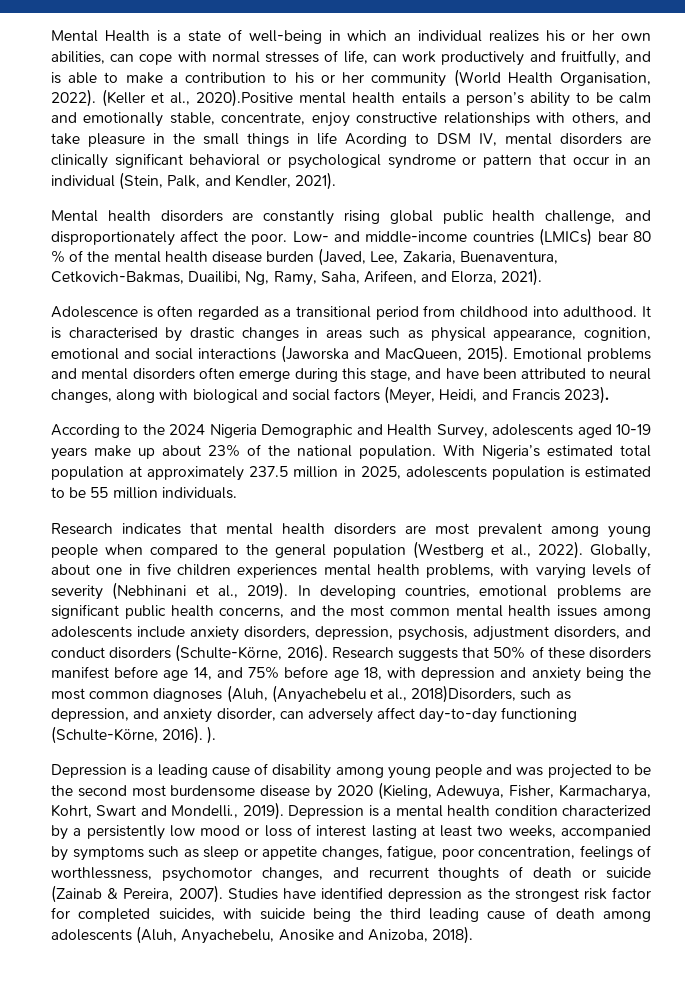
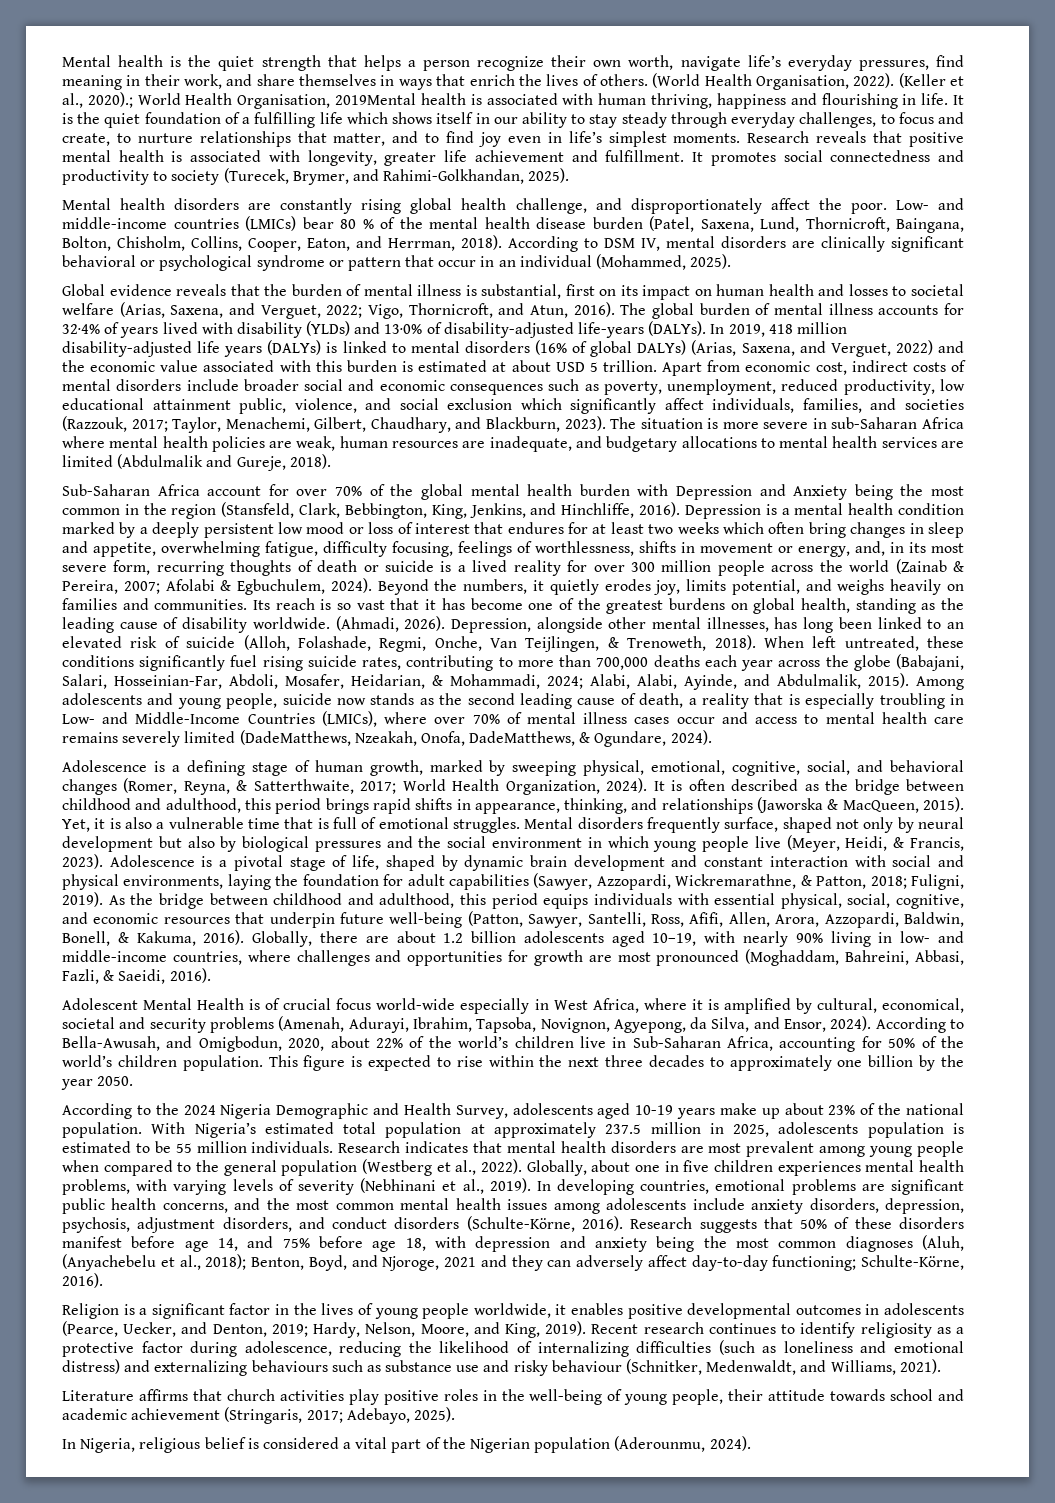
[51,29,651,44] [51,50,651,66] [51,72,447,87] Mental Health is a state of well-being in which an individual realizes his or her own abilities, can cope with normal stresses of life, can work productively and fruitfully, and is able to make a contribution to his or her community -> [62,55,964,71] [62,74,648,90] Mental health is the quiet strength that helps a person recognize their own worth, navigate life’s everyday pressures, find meaning in their work, and share themselves in ways that enrich the lives of others.
[196,89,652,107] [51,112,652,127] [51,132,651,147] [51,153,652,169] [51,172,336,190] 2020).Positive mental health entails a person’s ability to be calm and emotionally stable, concentrate, enjoy constructive relationships with others, and take pleasure in the small things in life Acording to DSM IV, mental disorders are clinically significant behavioral or psychological syndrome or pattern that occur in an individual (Stein, Palk, and Kendler, 2021). -> [87,92,965,109] [62,112,965,128] [62,131,965,147] [62,150,965,166] [62,168,570,185] 2020).; World Health Organisation, 2019Mental health is associated with human thriving, happiness and flourishing in life. It is the quiet foundation of a fulfilling life which shows itself in our ability to stay steady through everyday challenges, to focus and create, to nurture relationships that matter, and to find joy even in life’s simplest moments. Research reveals that positive mental health is associated with longevity, greater life achievement and fulfillment. It promotes social connectedness and productivity to society (Turecek, Brymer, and Rahimi-Golkhandan, 2025).
[442,210,484,224] public -> (453, 206) none
[318,248,558,266] [51,268,543,286] [51,305,651,320] [51,327,651,342] [51,345,651,363] [51,367,651,382] [51,386,610,404] (Javed, Lee, Zakaria, Buenaventura, Cetkovich-Bakmas, Duailibi, Ng, Ramy, Saha, Arifeen, and Elorza, 2021). // Adolescence is often regarded as a transitional period from childhood into adulthood. It is characterised by drastic changes in areas such as physical appearance, cognition, emotional and social interactions (Jaworska and MacQueen, 2015). Emotional problems and mental disorders often emerge during this stage, and have been attributed to neural changes, along with biological and social factors (Meyer, Heidi, and Francis 2023). -> [649,216,964,233] [62,235,964,252] [62,254,732,271] [62,284,964,300] [62,302,964,319] [62,321,847,338] [62,340,964,357] [62,360,966,376] [62,379,966,395] [62,398,965,414] [62,416,964,433] [62,436,964,452] [62,454,331,471] [62,484,964,500] [62,502,965,519] [62,522,965,538] [62,541,964,557] [62,559,965,576] [62,578,965,595] [62,598,964,614] [62,616,965,633] [62,635,964,652] [62,654,965,671] [62,673,964,690] [62,693,964,709] [62,711,964,727] [62,730,712,747] [62,760,964,776] [62,778,965,795] [62,797,964,814] [62,817,965,833] [62,835,965,852] [62,854,964,871] [62,873,965,890] [62,892,964,909] [62,911,964,928] [62,930,964,947] [62,949,964,966] [62,968,211,984] [62,998,964,1014] [62,1016,964,1033] [62,1036,965,1052] [62,1055,965,1071] [61,1076,134,1090] (Patel, Saxena, Lund, Thornicroft, Baingana, Bolton, Chisholm, Collins, Cooper, Eaton, and Herrman, 2018). According to DSM IV, mental disorders are clinically significant behavioral or psychological syndrome or pattern that occur in an individual (Mohammed, 2025). // Global evidence reveals that the burden of mental illness is substantial, first on its impact on human health and losses to societal welfare (Arias, Saxena, and Verguet, 2022; Vigo, Thornicroft, and Atun, 2016). The global burden of mental illness accounts for 32·4% of years lived with disability (YLDs) and 13·0% of disability-adjusted life-years (DALYs). In 2019, 418 million disability-adjusted life years (DALYs) is linked to mental disorders (16% of global DALYs) (Arias, Saxena, and Verguet, 2022) and the economic value associated with this burden is estimated at about USD 5 trillion. Apart from economic cost, indirect costs of mental disorders include broader social and economic consequences such as poverty, unemployment, reduced productivity, low educational attainment public, violence, and social exclusion which significantly affect individuals, families, and societies (Razzouk, 2017; Taylor, Menachemi, Gilbert, Chaudhary, and Blackburn, 2023). The situation is more severe in sub-Saharan Africa where mental health policies are weak, human resources are inadequate, and budgetary allocations to mental health services are limited (Abdulmalik and Gureje, 2018). // Sub-Saharan Africa account for over 70% of the global mental health burden with Depression and Anxiety being the most common in the region (Stansfeld, Clark, Bebbington, King, Jenkins, and Hinchliffe, 2016). Depression is a mental health condition marked by a deeply persistent low mood or loss of interest that endures for at least two weeks which often bring changes in sleep and appetite, overwhelming fatigue, difficulty focusing, feelings of worthlessness, shifts in movement or energy, and, in its most severe form, recurring thoughts of death or suicide is a lived reality for over 300 million people across the world (Zainab & Pereira, 2007; Afolabi & Egbuchulem, 2024). Beyond the numbers, it quietly erodes joy, limits potential, and weighs heavily on families and communities. Its reach is so vast that it has become one of the greatest burdens on global health, standing as the leading cause of disability worldwide. (Ahmadi, 2026). Depression, alongside other mental illnesses, has long been linked to an elevated risk of suicide (Alloh, Folashade, Regmi, Onche, Van Teijlingen, & Trenoweth, 2018). When left untreated, these conditions significantly fuel rising suicide rates, contributing to more than 700,000 deaths each year across the globe (Babajani, Salari, Hosseinian-Far, Abdoli, Mosafer, Heidarian, & Mohammadi, 2024; Alabi, Alabi, Ayinde, and Abdulmalik, 2015). Among adolescents and young people, suicide now stands as the second leading cause of death, a reality that is especially troubling in Low- and Middle-Income Countries (LMICs), where over 70% of mental illness cases occur and access to mental health care remains severely limited (DadeMatthews, Nzeakah, Onofa, DadeMatthews, & Ogundare, 2024). // Adolescence is a defining stage of human growth, marked by sweeping physical, emotional, cognitive, social, and behavioral changes (Romer, Reyna, & Satterthwaite, 2017; World Health Organization, 2024). It is often described as the bridge between childhood and adulthood, this period brings rapid shifts in appearance, thinking, and relationships (Jaworska & MacQueen, 2015). Yet, it is also a vulnerable time that is full of emotional struggles. Mental disorders frequently surface, shaped not only by neural development but also by biological pressures and the social environment in which young people live (Meyer, Heidi, & Francis, 2023). Adolescence is a pivotal stage of life, shaped by dynamic brain development and constant interaction with social and physical environments, laying the foundation for adult capabilities (Sawyer, Azzopardi, Wickremarathne, & Patton, 2018; Fuligni, 2019). As the bridge between childhood and adulthood, this period equips individuals with essential physical, social, cognitive, and economic resources that underpin future well-being (Patton, Sawyer, Santelli, Ross, Afifi, Allen, Arora, Azzopardi, Baldwin, Bonell, & Kakuma, 2016). Globally, there are about 1.2 billion adolescents aged 10–19, with nearly 90% living in low- and middle-income countries, where challenges and opportunities for growth are most pronounced (Moghaddam, Bahreini, Abbasi, Fazli, & Saeidi, 2016). // Adolescent Mental Health is of crucial focus world-wide especially in West Africa, where it is amplified by cultural, economical, societal and security problems (Amenah, Adurayi, Ibrahim, Tapsoba, Novignon, Agyepong, da Silva, and Ensor, 2024). According to Bella-Awusah, and Omigbodun, 2020, about 22% of the world’s children live in Sub-Saharan Africa, accounting for 50% of the world’s children population. This figure is expected to rise within the next three decades to approximately one billion by the year 2050.
(237, 493) // -> (334, 1147) none
[411,685,571,703] [51,708,276,723] 2018)Disorders, such as depression, and anxiety disorder, -> [205,1254,543,1271] 2018); Benton, Boyd, and Njoroge, 2021 and they
[501,707,578,722] [51,726,217,744] [51,763,651,779] [51,782,651,800] [51,802,651,820] [51,824,651,840] [51,845,651,861] [51,866,652,882] [51,885,651,903] [51,907,651,922] [51,926,474,944] functioning (Schulte-Körne, 2016). ). // Depression is a leading cause of disability among young people and was projected to be the second most burdensome disease by 2020 (Kieling, Adewuya, Fisher, Karmacharya, Kohrt, Swart and Mondelli., 2019). Depression is a mental health condition characterized by a persistently low mood or loss of interest lasting at least two weeks, accompanied by symptoms such as sleep or appetite changes, fatigue, poor concentration, feelings of worthlessness, psychomotor changes, and recurrent thoughts of death or suicide (Zainab & Pereira, 2007). Studies have identified depression as the strongest risk factor for completed suicides, with suicide being the third leading cause of death among adolescents (Aluh, Anyachebelu, Anosike and Anizoba, 2018). -> [772,1255,964,1271] [62,1273,103,1288] [62,1303,964,1319] [62,1321,964,1338] [62,1340,964,1357] [62,1359,941,1376] [62,1389,965,1405] [62,1407,455,1424] [62,1436,751,1453] functioning; Schulte-Körne, 2016). // Religion is a significant factor in the lives of young people worldwide, it enables positive developmental outcomes in adolescents (Pearce, Uecker, and Denton, 2019; Hardy, Nelson, Moore, and King, 2019). Recent research continues to identify religiosity as a protective factor during adolescence, reducing the likelihood of internalizing difficulties (such as loneliness and emotional distress) and externalizing behaviours such as substance use and risky behaviour (Schnitker, Medenwaldt, and Williams, 2021). // Literature affirms that church activities play positive roles in the well-being of young people, their attitude towards school and academic achievement (Stringaris, 2017; Adebayo, 2025). // In Nigeria, religious belief is considered a vital part of the Nigerian population (Aderounmu, 2024).

